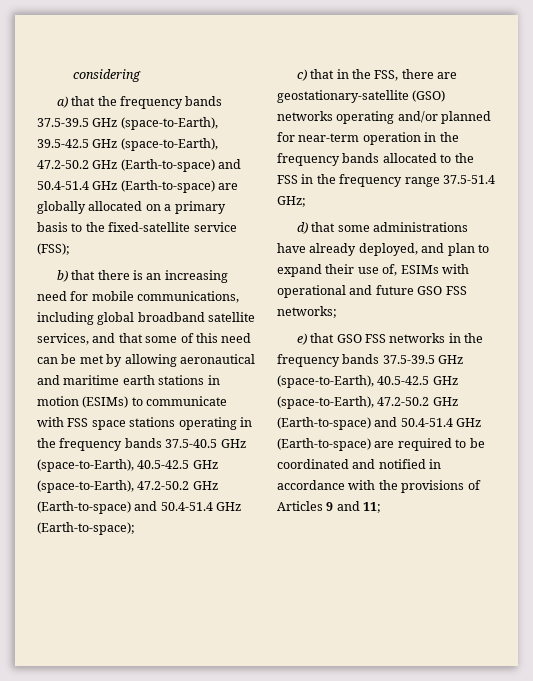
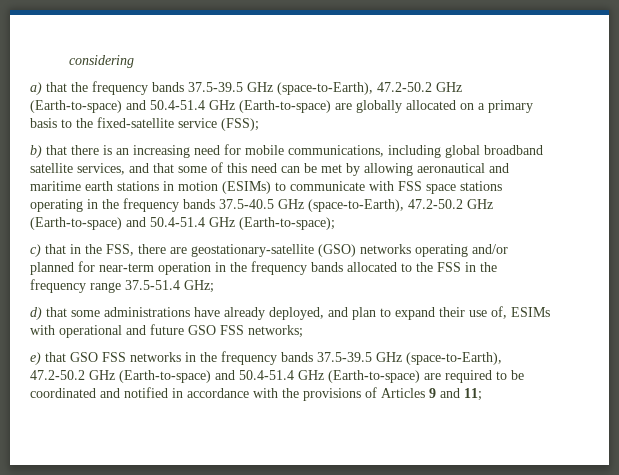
[37,138,218,151] 39.5-42.5 GHz (space-to-Earth), -> (373, 88) none
[137,460,218,469] [37,480,134,493] 40.5-42.5 GHz (space-to-Earth), -> (404, 205) none
[377,376,458,385] [277,396,374,409] 40.5-42.5 GHz (space-to-Earth), -> (502, 358) none

